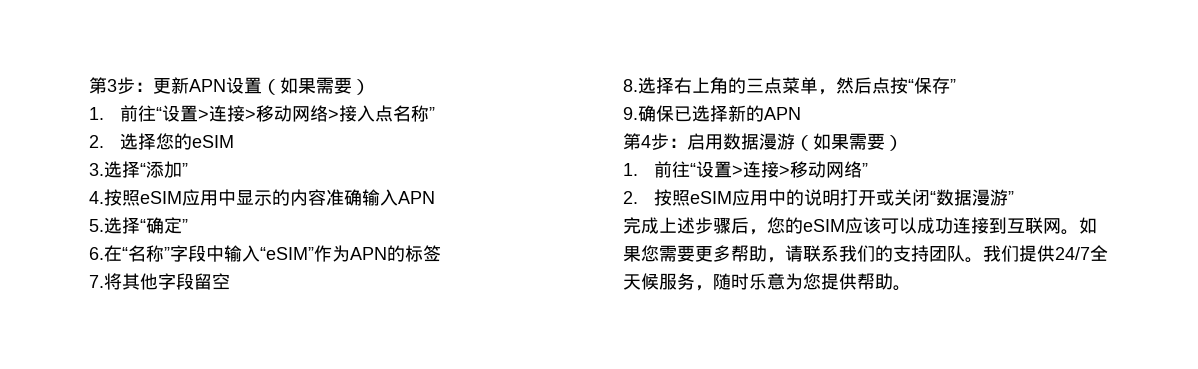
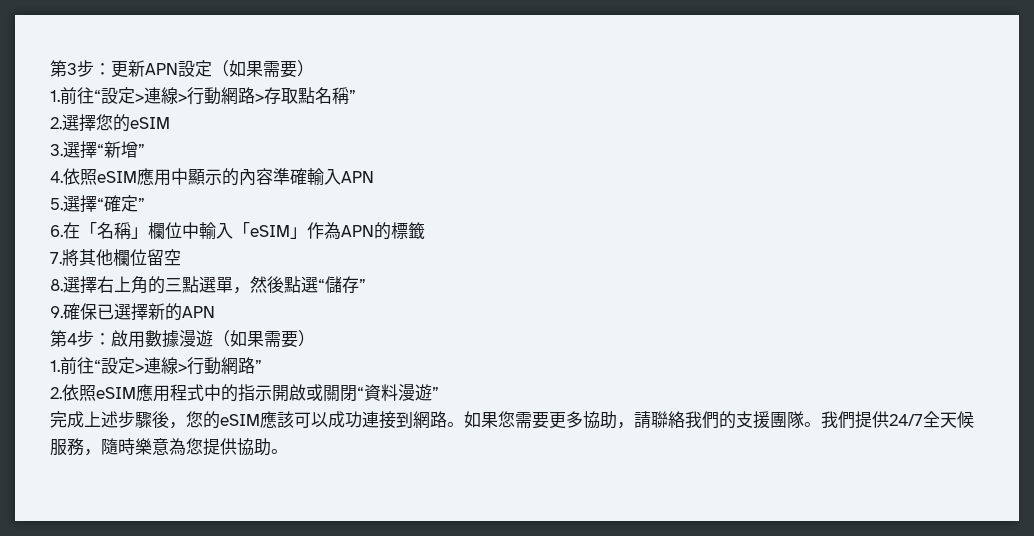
[226,77,370,95] [89,105,435,122] [89,133,156,150] 设置（如果需要） // 1.前往“设置>连接>移动网络>接入点名称” // 2.选择 -> [178,60,314,78] [50,87,356,105] [50,114,96,132] 設定（如果需要） // 1.前往“設定>連線>行動網路>存取點名稱” // 2.選擇
[104,161,182,178] 选择“添加 -> [63,141,138,159] 選擇“新增
[104,189,380,206] 按照eSIM应用中显示的内容准确输 -> [63,168,324,186] 依照eSIM應用中顯示的內容準確輸
[104,217,164,234] 选择“确 -> [63,195,121,213] 選擇“確
[122,245,441,262] “名称”字段中输入“eSIM”作为APN的标签 -> [80,222,425,240] 「名稱」欄位中輸入「eSIM」作為APN的標籤
[104,273,194,290] 将其他字段 -> [62,249,147,266] 將其他欄位
[638,77,674,94] 选择 -> [63,276,97,294] 選擇
[764,77,932,95] 点菜单，然后点按“保 -> [182,276,342,294] 點選單，然後點選“儲
[638,105,728,122] 确保已选择 -> [63,303,148,321] 確保已選擇
[687,133,903,151] [623,161,868,178] [623,189,1008,206] 启用数据漫游（如果需要） // 1.前往“设置>连接>移动网络” // 2.按照eSIM应用中的说明打开或关闭“数据漫游 -> [111,330,315,348] [50,357,262,375] [50,384,432,402] 啟用數據漫遊（如果需要） // 1.前往“設定>連線>行動網路” // 2.依照eSIM應用程式中的指示開啟或關閉“資料漫遊
[713,217,749,234] 骤后 -> [135,411,169,428] 驟後
[845,217,881,234] 应该 -> [260,411,294,428] 應該
[953,217,1061,234] 连接到互联网 -> [362,411,447,429] 連接到網路
[731,245,1108,263] [623,273,875,291] 帮助，请联系我们的支持团队。我们提供24/7全天候服务，随时乐意为您提供帮 -> [583,411,974,429] [50,438,254,456] 協助，請聯絡我們的支援團隊。我們提供24/7全天候服務，隨時樂意為您提供協

